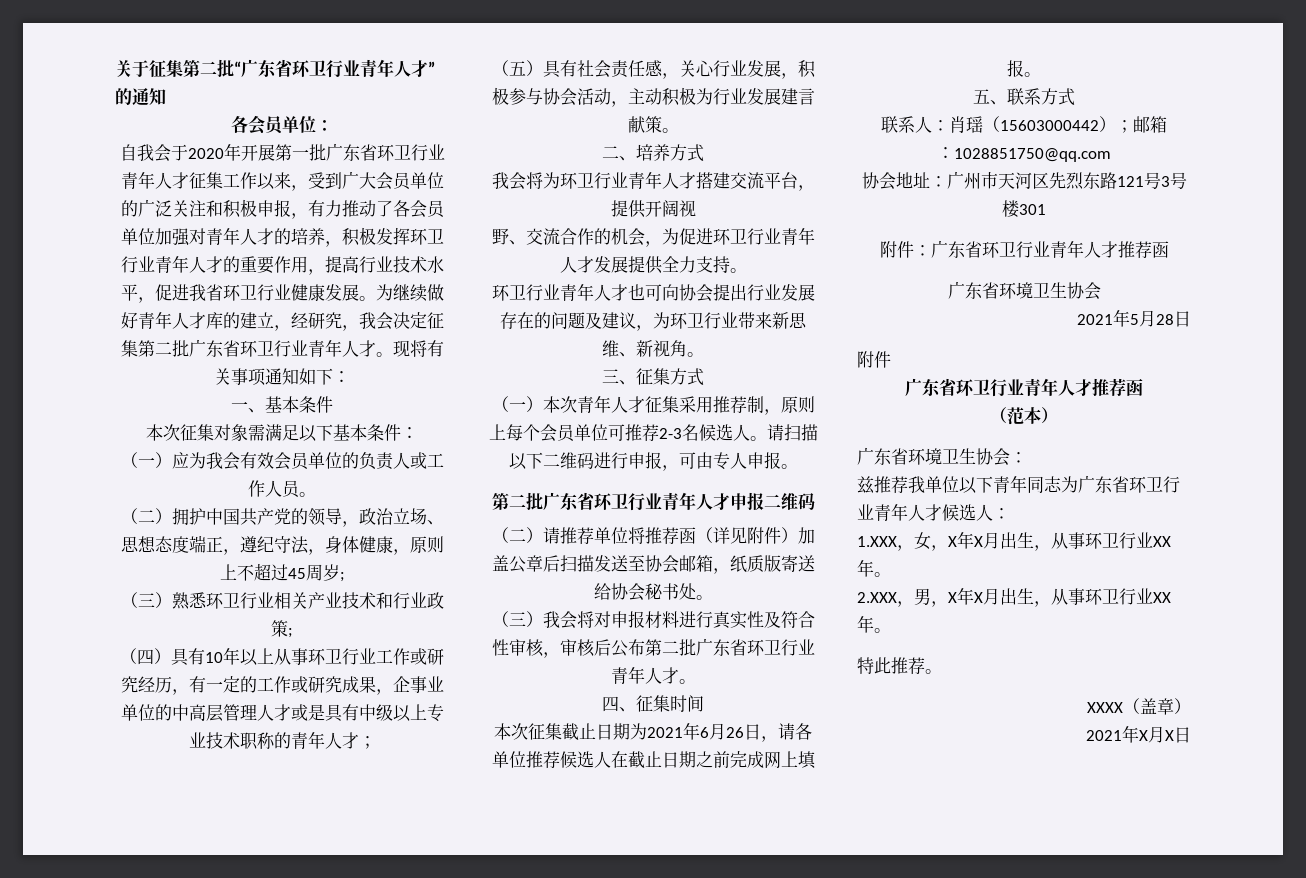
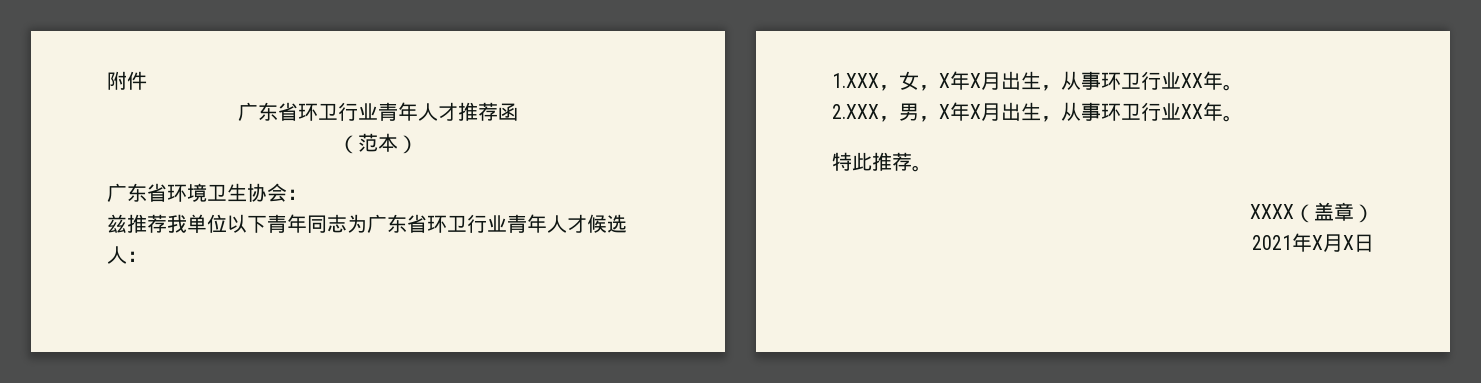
[115,59,435,78] [115,88,166,106] [231,115,333,135] [119,143,445,162] [120,171,444,191] [120,199,446,219] [120,227,444,247] [120,255,444,275] [120,284,444,303] [120,311,444,331] [120,339,444,357] [214,368,350,386] [231,396,333,413] [146,424,418,442] [120,452,444,470] [248,480,316,498] [120,508,444,527] [120,535,444,555] [219,563,345,582] [120,592,444,610] [271,620,293,638] [120,647,444,666] [120,676,444,695] [120,704,444,722] [188,731,376,750] [491,60,816,79] [491,87,815,107] [627,116,679,133] [602,144,704,162] [491,171,815,191] [610,200,696,218] [491,227,815,247] [559,256,747,274] [491,283,815,302] [500,312,807,331] [602,340,704,357] [602,368,704,386] [491,395,815,415] [488,424,818,442] [508,452,798,471] [491,492,815,511] [491,527,815,545] [491,555,815,574] [593,583,713,601] [491,611,815,629] [491,638,815,658] [610,666,696,684] [602,695,704,712] [494,722,812,742] [491,751,817,769] [1007,60,1041,77] [973,88,1075,106] [881,116,1167,133] [937,147,1111,162] [861,171,1187,190] [1002,200,1046,218] [879,240,1169,259] [947,281,1101,300] [1077,309,1191,327] 关于征集第二批“广东省环卫行业青年人才”的通知 // 各会员单位： // 自我会于2020年开展第一批广东省环卫行业青年人才征集工作以来，受到广大会员单位的广泛关注和积极申报，有力推动了各会员单位加强对青年人才的培养，积极发挥环卫行业青年人才的重要作用，提高行业技术水平，促进我省环卫行业健康发展。为继续做好青年人才库的建立，经研究，我会决定征集第二批广东省环卫行业青年人才。现将有关事项通知如下∶ // 一、基本条件 // 本次征集对象需满足以下基本条件∶ // （一）应为我会有效会员单位的负责人或工作人员。 // （二）拥护中国共产党的领导，政治立场、思想态度端正，遵纪守法，身体健康，原则上不超过45周岁; // （三）熟悉环卫行业相关产业技术和行业政策; // （四）具有10年以上从事环卫行业工作或研究经历，有一定的工作或研究成果，企事业单位的中高层管理人才或是具有中级以上专业技术职称的青年人才； // （五）具有社会责任感，关心行业发展，积极参与协会活动，主动积极为行业发展建言献策。 // 二、培养方式 // 我会将为环卫行业青年人才搭建交流平台，提供开阔视 // 野、交流合作的机会，为促进环卫行业青年人才发展提供全力支持。 // 环卫行业青年人才也可向协会提出行业发展存在的问题及建议，为环卫行业带来新思维、新视角。 // 三、征集方式 // （一）本次青年人才征集采用推荐制，原则上每个会员单位可推荐2-3名候选人。请扫描以下二维码进行申报，可由专人申报。 // 第二批广东省环卫行业青年人才申报二维码 // （二）请推荐单位将推荐函（详见附件）加盖公章后扫描发送至协会邮箱，纸质版寄送给协会秘书处。 // （三）我会将对申报材料进行真实性及符合性审核，审核后公布第二批广东省环卫行业青年人才。 // 四、征集时间 // 本次征集截止日期为2021年6月26日，请各单位推荐候选人在截止日期之前完成网上填报。 // 五、联系方式 // 联系人：肖瑶（15603000442）；邮箱∶1028851750@qq.com // 协会地址：广州市天河区先烈东路121号3号楼301 // 附件：广东省环卫行业青年人才推荐函 // 广东省环境卫生协会 // 2021年5月28日 // -> (107, 80) none

